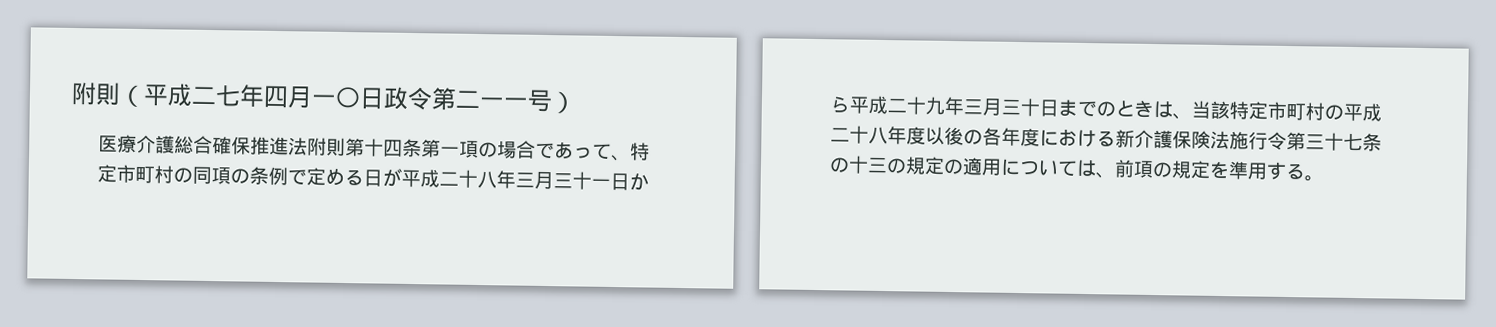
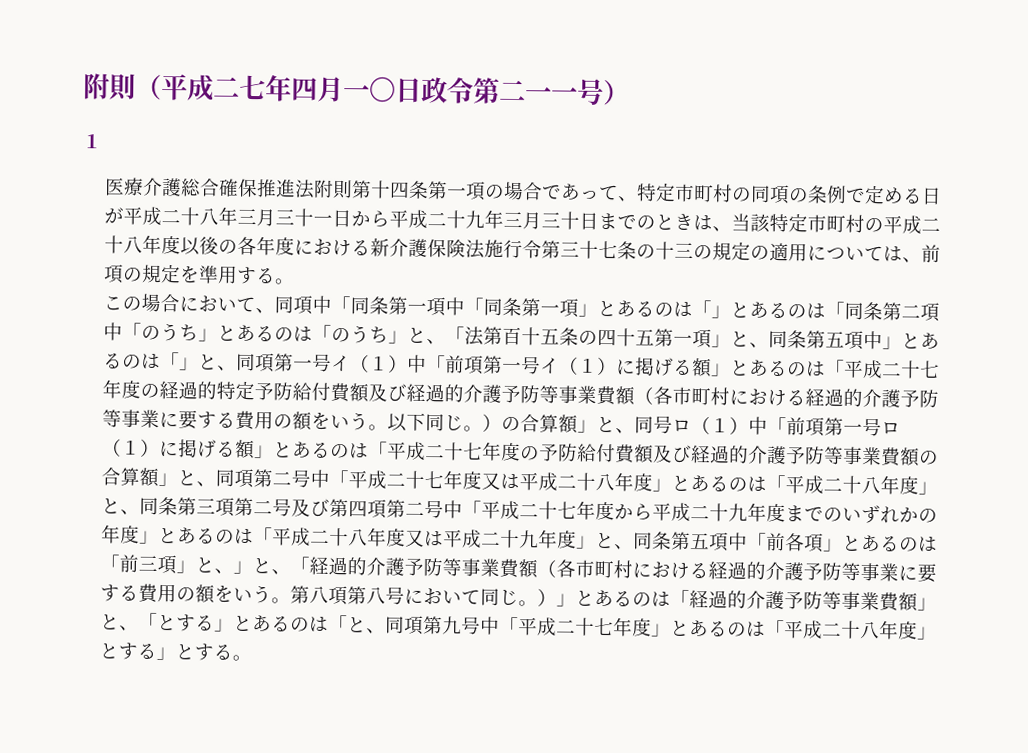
(577, 102) none -> [82,134,102,149] // １
(1324, 178) none -> [102,293,940,322] [102,322,940,350] [102,351,940,380] [101,379,939,408] [101,409,901,437] [101,438,939,467] [100,467,938,495] [100,496,938,524] [100,524,938,553] [99,554,937,583] [99,583,937,612] [99,612,937,640] [98,642,252,662] // この場合において、同項中「同条第一項中「同条第一項」とあるのは「」とあるのは「同条第二項中「のうち」とあるのは「のうち」と、「法第百十五条の四十五第一項」と、同条第五項中」とあるのは「」と、同項第一号イ（１）中「前項第一号イ（１）に掲げる額」とあるのは「平成二十七年度の経過的特定予防給付費額及び経過的介護予防等事業費額（各市町村における経過的介護予防等事業に要する費用の額をいう。以下同じ。）の合算額」と、同号ロ（１）中「前項第一号ロ（１）に掲げる額」とあるのは「平成二十七年度の予防給付費額及び経過的介護予防等事業費額の合算額」と、同項第二号中「平成二十七年度又は平成二十八年度」とあるのは「平成二十八年度」と、同条第三項第二号及び第四項第二号中「平成二十七年度から平成二十九年度までのいずれかの年度」とあるのは「平成二十八年度又は平成二十九年度」と、同条第五項中「前各項」とあるのは「前三項」と、」と、「経過的介護予防等事業費額（各市町村における経過的介護予防等事業に要する費用の額をいう。第八項第八号において同じ。）」とあるのは「経過的介護予防等事業費額」と、「とする」とあるのは「と、同項第九号中「平成二十七年度」とあるのは「平成二十八年度」とする」とする。

